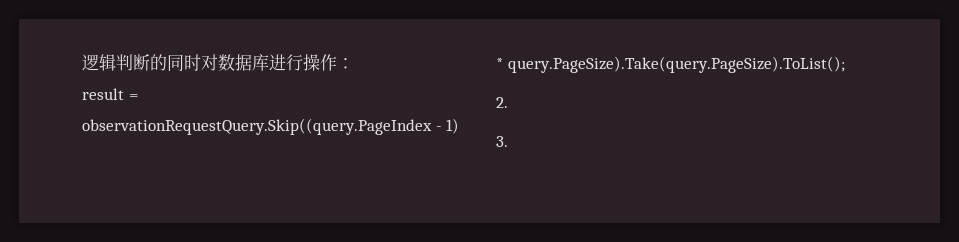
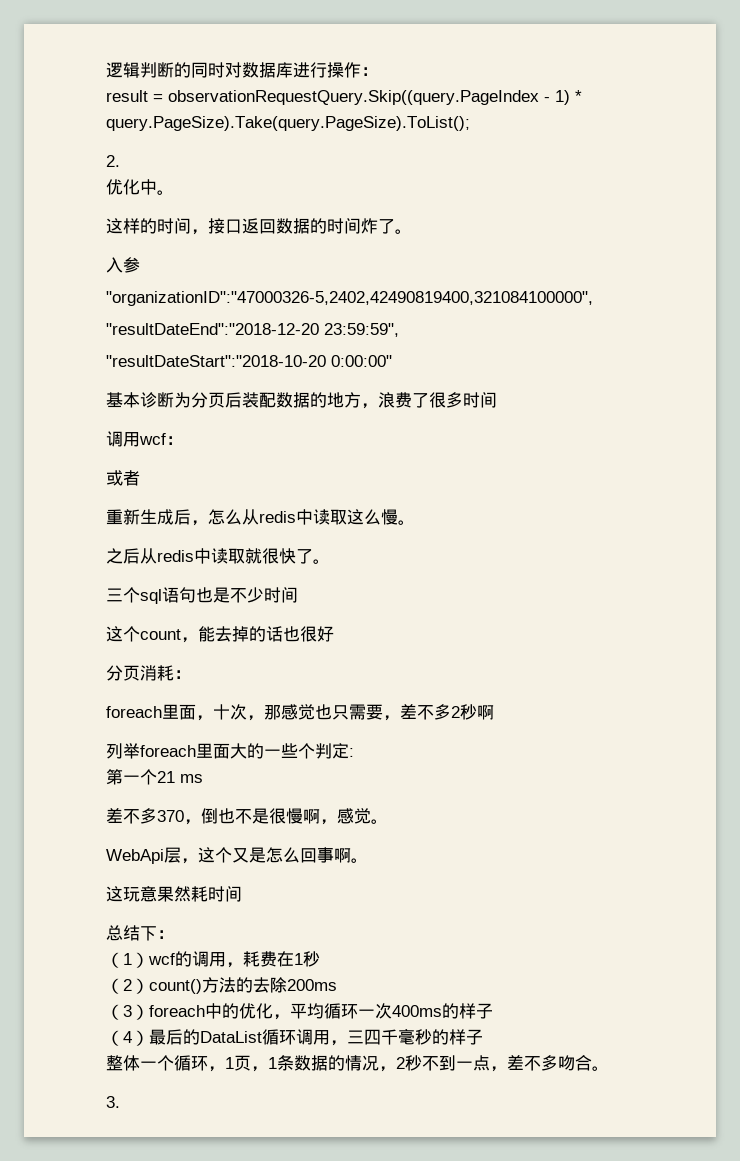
(508, 102) none -> [106,179,174,195] [106,218,412,235] [106,257,140,273] [106,291,593,306] [106,323,399,337] [106,355,392,367] [106,392,497,409] [106,431,183,447] [106,470,140,486] [106,509,415,526] [106,548,330,564] [106,587,298,604] [106,626,334,643] [106,665,191,681] [106,704,494,721] [106,743,354,759] [106,769,203,785] [106,808,388,825] [106,847,368,864] [106,886,242,902] [106,925,174,941] [106,951,320,968] [106,977,337,994] [106,1003,493,1020] [106,1028,483,1046] [106,1055,609,1072] // 优化中。 // 这样的时间，接口返回数据的时间炸了。 // 入参 // "organizationID":"47000326-5,2402,42490819400,321084100000", // "resultDateEnd":"2018-12-20 23:59:59", // "resultDateStart":"2018-10-20 0:00:00" // 基本诊断为分页后装配数据的地方，浪费了很多时间 // 调用wcf： // 或者 // 重新生成后，怎么从redis中读取这么慢。 // 之后从redis中读取就很快了。 // 三个sql语句也是不少时间 // 这个count，能去掉的话也很好 // 分页消耗： // foreach里面，十次，那感觉也只需要，差不多2秒啊 // 列举foreach里面大的一些个判定: // 第一个21 ms // 差不多370，倒也不是很慢啊，感觉。 // WebApi层，这个又是怎么回事啊。 // 这玩意果然耗时间 // 总结下： // （1）wcf的调用，耗费在1秒 // （2）count()方法的去除200ms // （3）foreach中的优化，平均循环一次400ms的样子 // （4）最后的DataList循环调用，三四千毫秒的样子 // 整体一个循环，1页，1条数据的情况，2秒不到一点，差不多吻合。

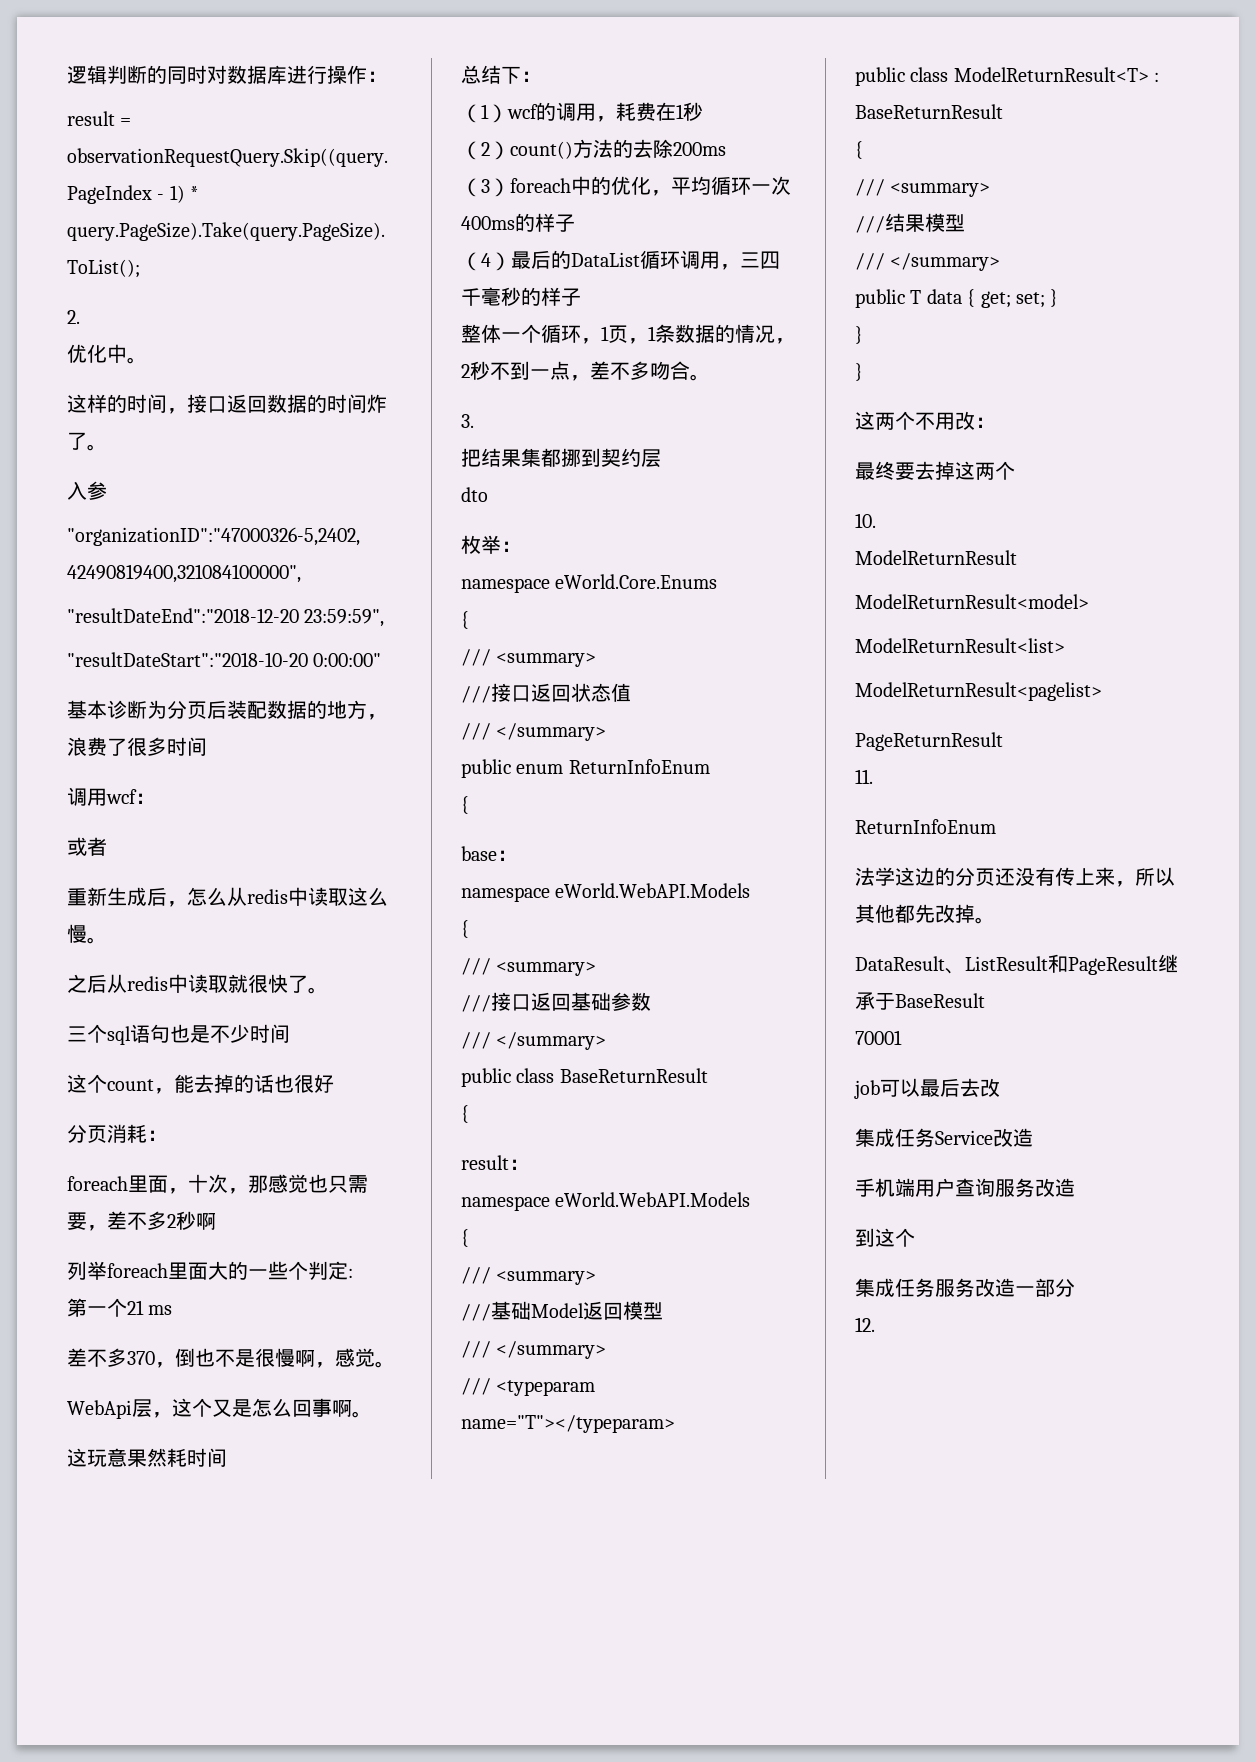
(120, 1102) none -> [461,448,661,468] [461,487,488,502] [461,535,521,554] [461,574,718,593] [461,611,469,629] [461,649,597,667] [461,683,631,703] [461,723,607,741] [461,759,710,778] [461,796,469,814] [461,846,517,861] [461,883,751,902] [461,920,469,938] [461,958,597,976] [461,992,651,1012] [461,1032,607,1050] [461,1068,708,1087] [461,1105,469,1123] [461,1155,529,1170] [461,1192,751,1211] [461,1229,469,1247] [461,1267,597,1285] [461,1301,663,1321] [461,1341,607,1359] [461,1378,596,1396] [461,1415,675,1433] [855,67,1160,86] [855,104,1003,119] [855,141,863,159] [855,179,991,197] [855,213,965,233] [855,253,1001,271] [855,289,1059,308] [855,326,863,344] [855,363,863,381] [855,411,995,430] [855,461,1015,480] [855,513,876,528] [855,550,1017,565] [855,594,1089,609] [855,638,1065,653] [855,682,1102,701] [855,732,1003,751] [855,769,873,784] [855,819,996,834] [855,867,1175,887] [855,904,995,924] [855,954,1178,975] [855,992,985,1010] [855,1030,902,1045] [854,1078,1000,1099] [855,1128,1033,1147] [855,1178,1075,1197] [855,1228,915,1247] [855,1278,1075,1297] [855,1317,875,1332] // 把结果集都挪到契约层 // dto // 枚举： // namespace eWorld.Core.Enums // { // /// <summary> // ///接口返回状态值 // /// </summary> // public enum ReturnInfoEnum // { // base： // namespace eWorld.WebAPI.Models // { // /// <summary> // ///接口返回基础参数 // /// </summary> // public class BaseReturnResult // { // result： // namespace eWorld.WebAPI.Models // { // /// <summary> // ///基础Model返回模型 // /// </summary> // /// <typeparam name="T"></typeparam> // public class ModelReturnResult<T> : BaseReturnResult // { // /// <summary> // ///结果模型 // /// </summary> // public T data { get; set; } // } // } // 这两个不用改： // 最终要去掉这两个 // 10. // ModelReturnResult // ModelReturnResult<model> // ModelReturnResult<list> // ModelReturnResult<pagelist> // PageReturnResult // 11. // ReturnInfoEnum // 法学这边的分页还没有传上来，所以其他都先改掉。 // DataResult、ListResult和PageResult继承于BaseResult // 70001 // job可以最后去改 // 集成任务Service改造 // 手机端用户查询服务改造 // 到这个 // 集成任务服务改造一部分 // 12.

